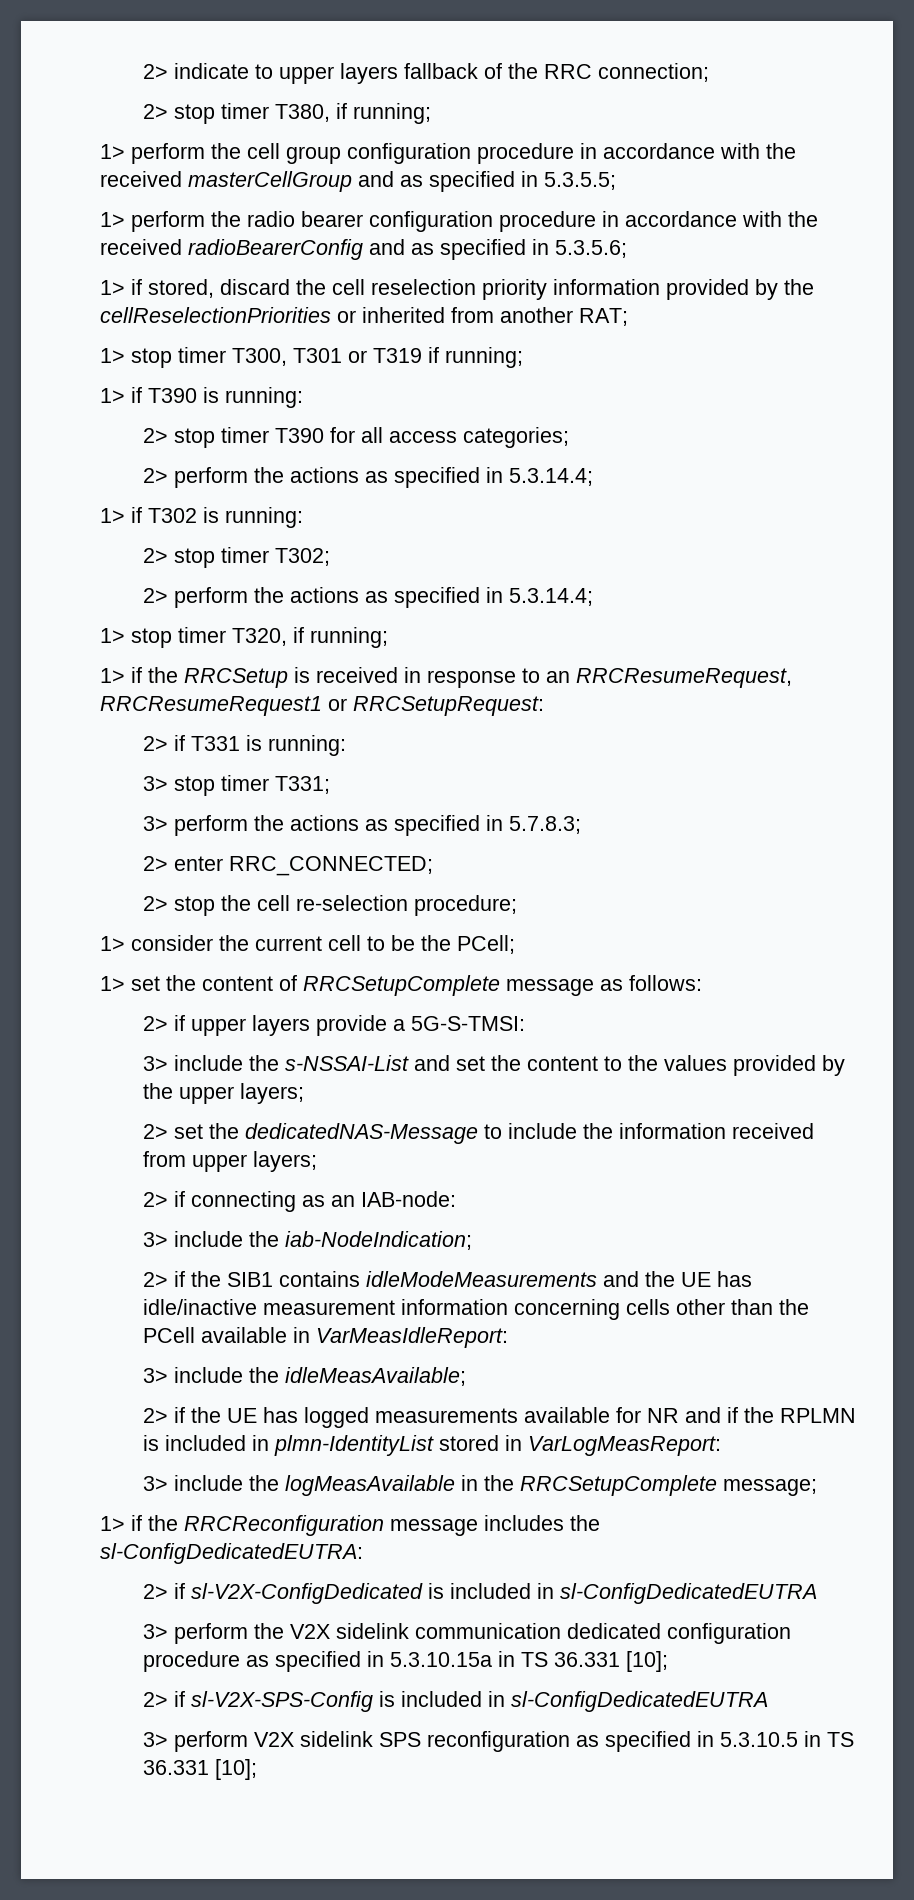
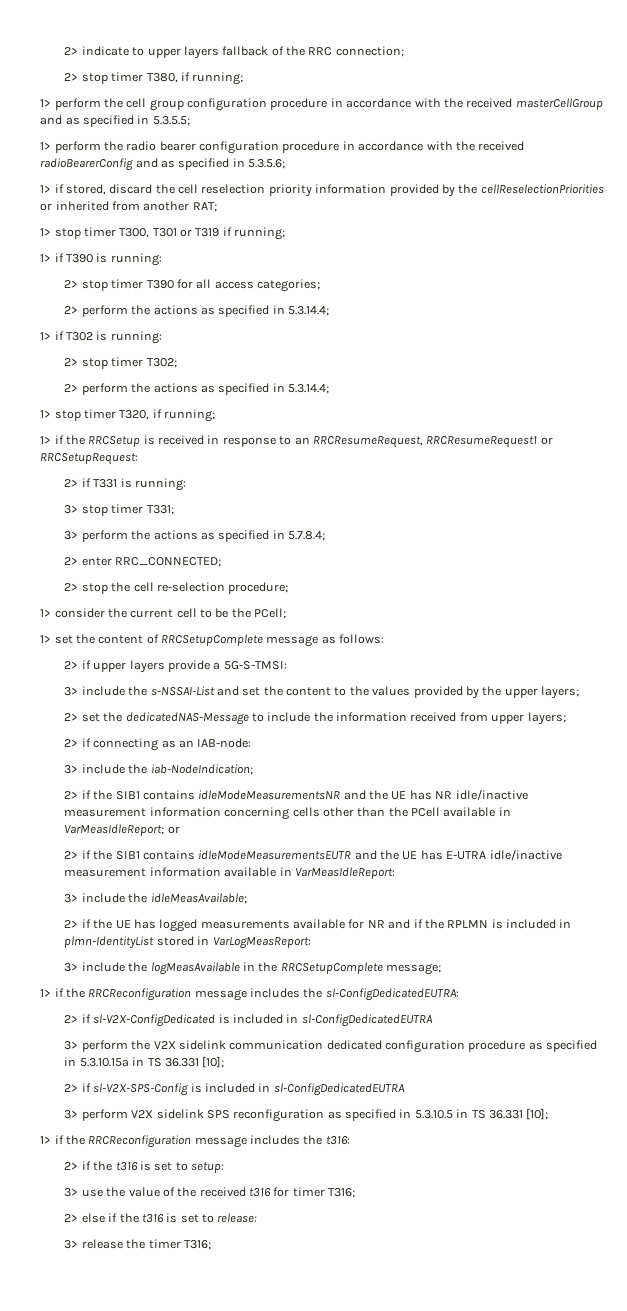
[508,816,581,834] 5.7.8.3; -> [288,531,326,541] 5.7.8.4;
[365,1271,752,1287] idleModeMeasurements and the UE has -> [198,790,453,800] idleModeMeasurementsNR and the UE has NR
(310, 1335) none -> [64,824,180,836] [64,849,562,860] [64,867,292,877] VarMeasIdleReport; or // 2> if the SIB1 contains idleModeMeasurementsEUTR and the UE has E-UTRA idle/inactive measurement information available in
(257, 1769) none -> [40,1135,350,1148] [64,1161,225,1173] [64,1187,356,1198] [64,1213,258,1223] [64,1239,211,1250] // 1> if the RRCReconfiguration message includes the t316: // 2> if the t316 is set to setup: // 3> use the value of the received t316 for timer T316; // 2> else if the t316 is set to release: // 3> release the timer T316;

